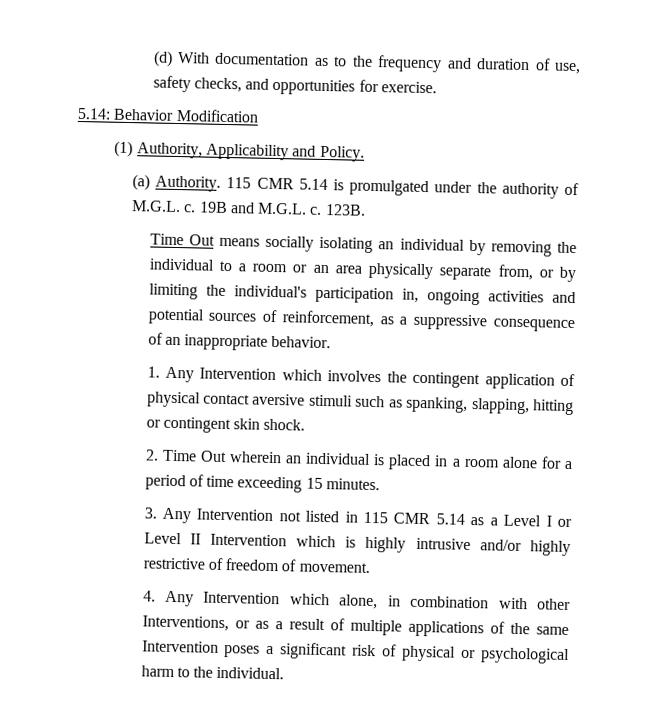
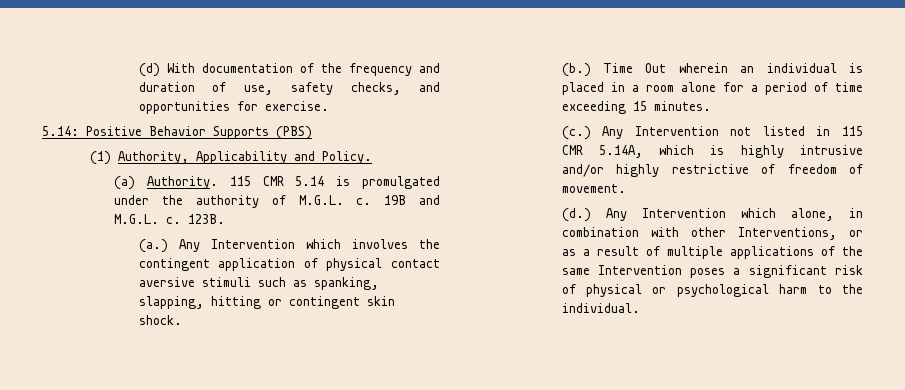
[313,56,348,67] as to -> [299,63,314,73] of
[113,108,259,123] Behavior Modification -> [86,126,312,140] Positive Behavior Supports (PBS)
[149,233,577,257] [148,258,577,283] [148,283,576,306] [147,308,575,333] [147,332,332,351] [146,366,160,378] Time Out means socially isolating an individual by removing the individual to a room or an area physically separate from, or by limiting the individual's participation in, ongoing activities and potential sources of reinforcement, as a suppressive consequence of an inappropriate behavior. // 1. -> [138,239,168,253] (a.)
[144,449,159,461] 2. -> [561,63,591,77] (b.)
[143,507,158,519] 3. -> [561,126,591,140] (c.)
[435,513,572,528] [143,532,287,547] 5.14 as a Level I or Level II Intervention -> [598,145,643,158] 5.14A,
[142,590,156,602] 4. -> [561,208,591,222] (d.)

